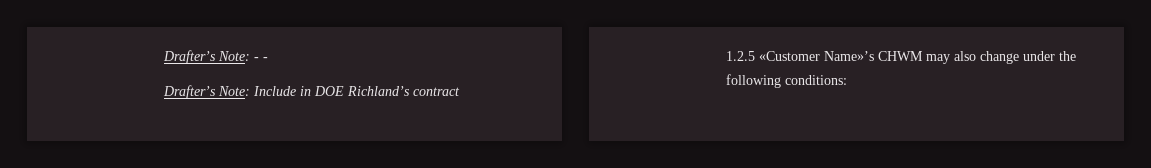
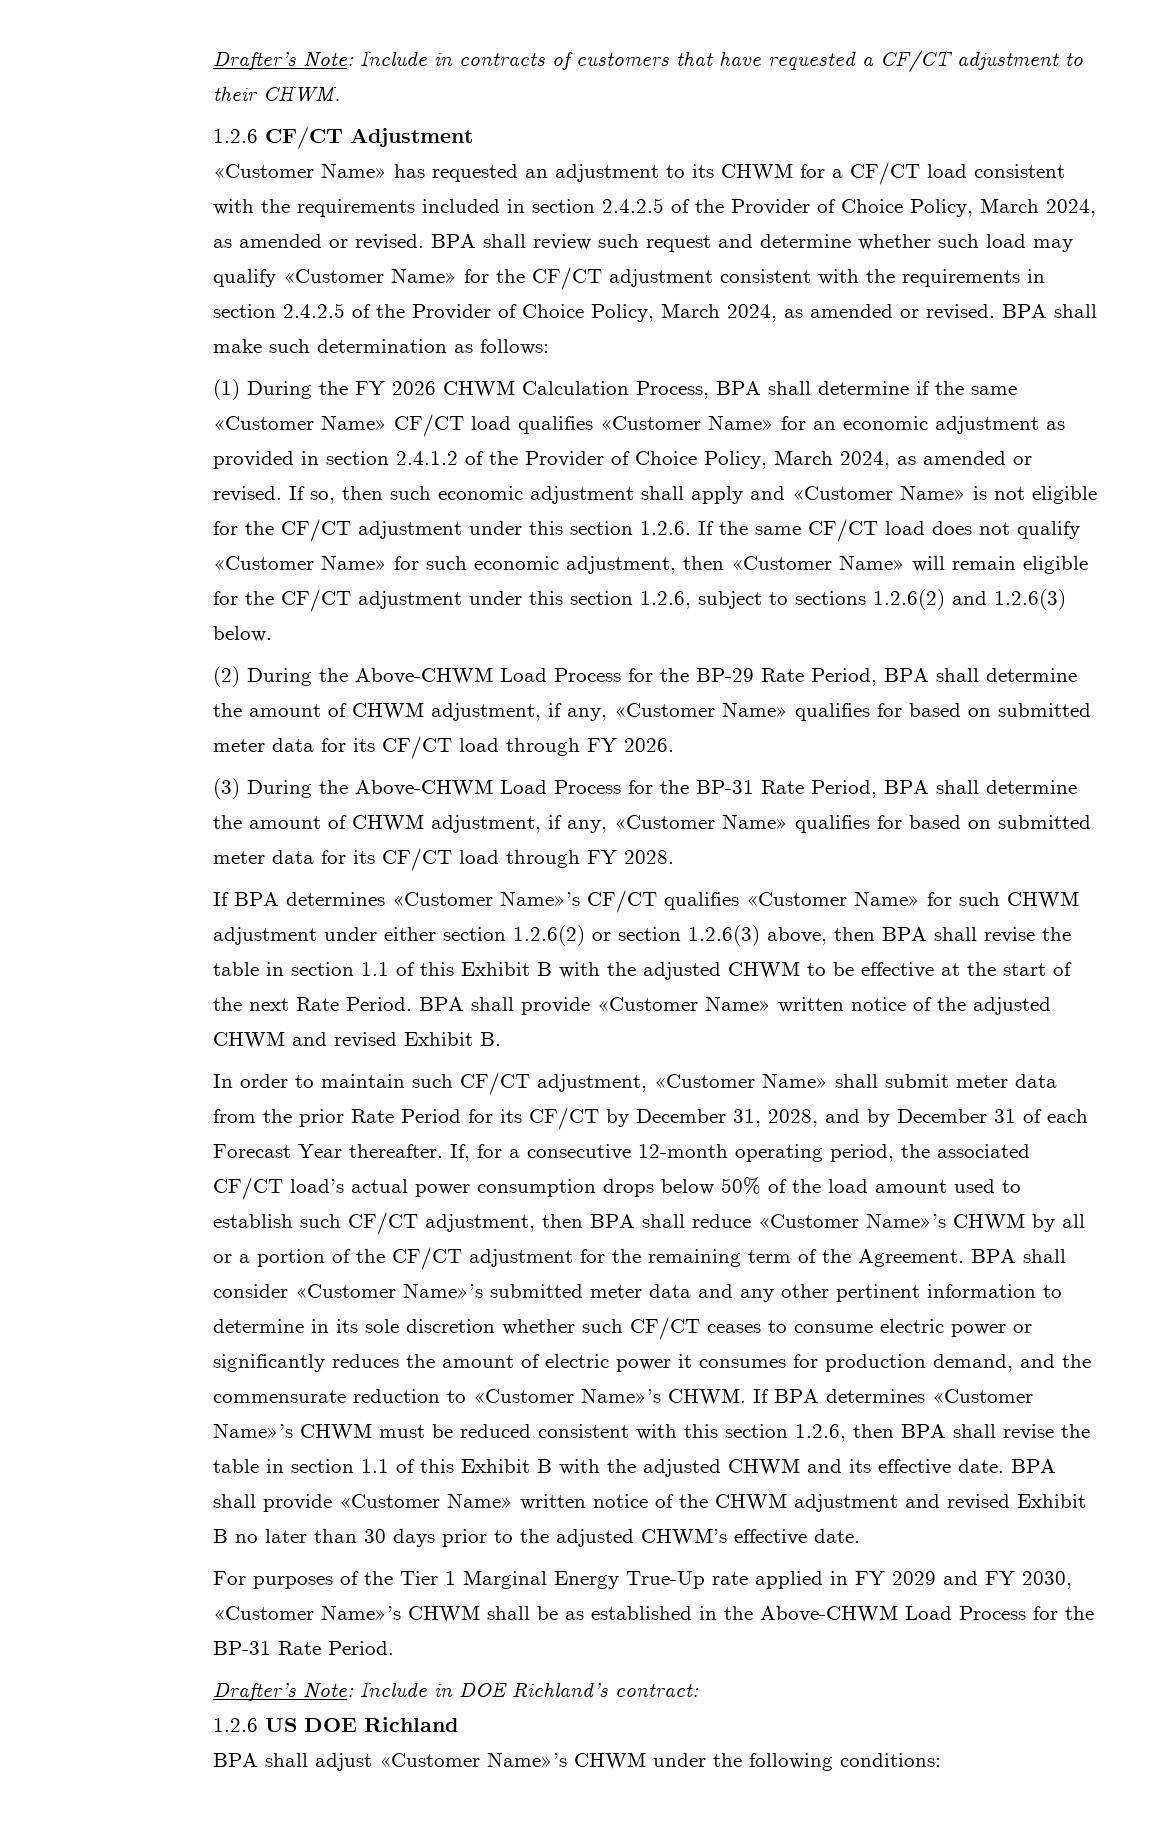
[162,50,268,64] Drafter’s Note: - - -> [213,50,1084,73] [213,85,341,102] [213,127,474,149] [213,162,1066,185] [213,198,1097,217] [213,234,1074,252] [213,267,1046,290] [213,303,1098,322] [213,339,550,355] [213,379,1018,400] [213,414,1066,437] [213,450,1033,469] [213,485,1098,504] [213,519,1081,542] [213,555,1089,574] [213,589,1067,612] [213,626,273,642] [213,666,1078,687] [213,702,1092,721] [213,736,675,759] [213,778,1078,799] [213,814,1092,833] [213,848,675,871] [213,890,1080,913] [213,925,1072,946] [213,961,1073,980] [213,996,1052,1015] [213,1031,502,1048] [213,1072,1058,1095] [213,1107,1089,1130] [213,1144,1031,1162] [213,1177,1022,1200] [213,1212,1086,1235] [213,1247,1067,1270] [213,1283,1063,1302] [213,1317,1033,1340] [213,1354,1092,1372] [213,1388,1034,1405] [213,1423,1091,1442] [213,1458,1057,1477] [213,1493,1087,1512] [213,1528,861,1547] [213,1570,1073,1589] [213,1605,1095,1622] [213,1641,395,1655] Drafter’s Note: Include in contracts of customers that have requested a CF/CT adjustment to their CHWM. // 1.2.6 CF/CT Adjustment // «Customer Name» has requested an adjustment to its CHWM for a CF/CT load consistent with the requirements included in section 2.4.2.5 of the Provider of Choice Policy, March 2024, as amended or revised. BPA shall review such request and determine whether such load may qualify «Customer Name» for the CF/CT adjustment consistent with the requirements in section 2.4.2.5 of the Provider of Choice Policy, March 2024, as amended or revised. BPA shall make such determination as follows: // (1) During the FY 2026 CHWM Calculation Process, BPA shall determine if the same «Customer Name» CF/CT load qualifies «Customer Name» for an economic adjustment as provided in section 2.4.1.2 of the Provider of Choice Policy, March 2024, as amended or revised. If so, then such economic adjustment shall apply and «Customer Name» is not eligible for the CF/CT adjustment under this section 1.2.6. If the same CF/CT load does not qualify «Customer Name» for such economic adjustment, then «Customer Name» will remain eligible for the CF/CT adjustment under this section 1.2.6, subject to sections 1.2.6(2) and 1.2.6(3) below. // (2) During the Above-CHWM Load Process for the BP-29 Rate Period, BPA shall determine the amount of CHWM adjustment, if any, «Customer Name» qualifies for based on submitted meter data for its CF/CT load through FY 2026. // (3) During the Above-CHWM Load Process for the BP-31 Rate Period, BPA shall determine the amount of CHWM adjustment, if any, «Customer Name» qualifies for based on submitted meter data for its CF/CT load through FY 2028. // If BPA determines «Customer Name»’s CF/CT qualifies «Customer Name» for such CHWM adjustment under either section 1.2.6(2) or section 1.2.6(3) above, then BPA shall revise the table in section 1.1 of this Exhibit B with the adjusted CHWM to be effective at the start of the next Rate Period. BPA shall provide «Customer Name» written notice of the adjusted CHWM and revised Exhibit B. // In order to maintain such CF/CT adjustment, «Customer Name» shall submit meter data from the prior Rate Period for its CF/CT by December 31, 2028, and by December 31 of each Forecast Year thereafter. If, for a consecutive 12-month operating period, the associated CF/CT load’s actual power consumption drops below 50% of the load amount used to establish such CF/CT adjustment, then BPA shall reduce «Customer Name»’s CHWM by all or a portion of the CF/CT adjustment for the remaining term of the Agreement. BPA shall consider «Customer Name»’s submitted meter data and any other pertinent information to determine in its sole discretion whether such CF/CT ceases to consume electric power or significantly reduces the amount of electric power it consumes for production demand, and the commensurate reduction to «Customer Name»’s CHWM. If BPA determines «Customer Name»’s CHWM must be reduced consistent with this section 1.2.6, then BPA shall revise the table in section 1.1 of this Exhibit B with the adjusted CHWM and its effective date. BPA shall provide «Customer Name» written notice of the CHWM adjustment and revised Exhibit B no later than 30 days prior to the adjusted CHWM’s effective date. // For purposes of the Tier 1 Marginal Energy True-Up rate applied in FY 2029 and FY 2030, «Customer Name»’s CHWM shall be as established in the Above-CHWM Load Process for the BP-31 Rate Period.
[412,87,460,96] [725,51,1019,64] contract // 1.2.5 «Customer Name»’s CHWM may also change -> [615,1683,700,1697] [213,1717,459,1732] [213,1752,647,1771] contract: // 1.2.6 US DOE Richland // BPA shall adjust «Customer Name»’s CHWM

